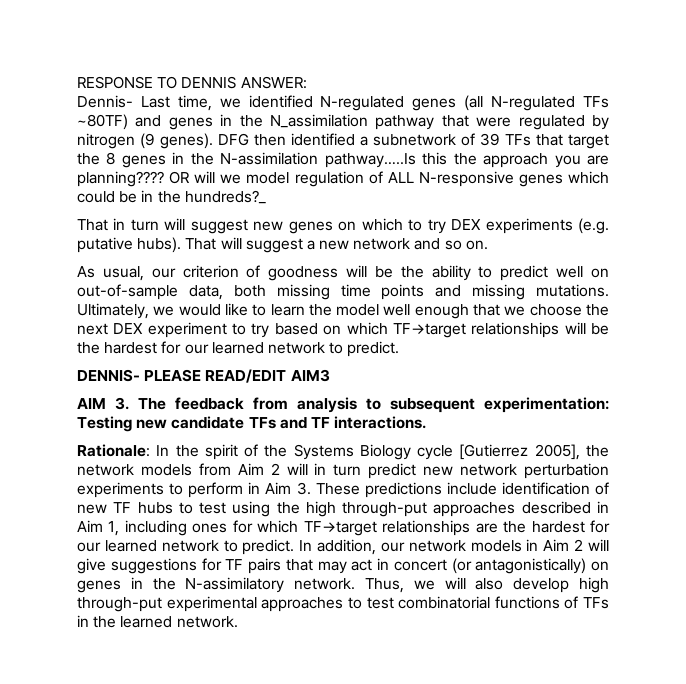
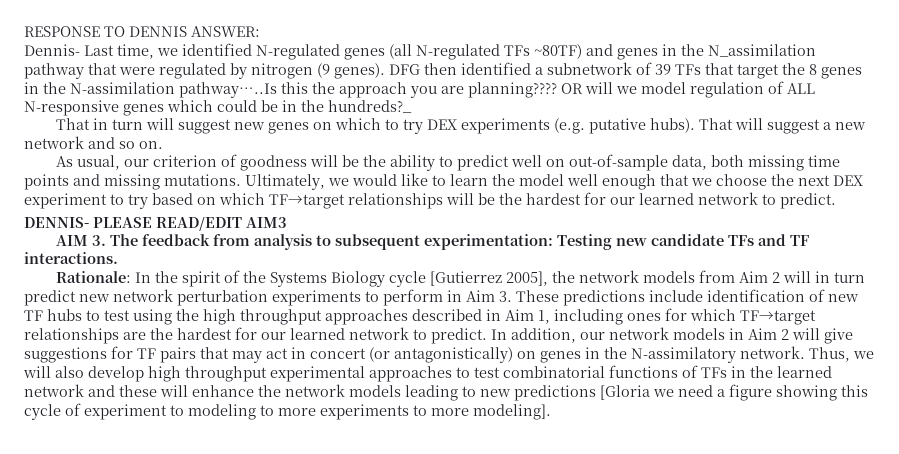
[342,502,428,517] through-put -> [240,309,322,325] throughput
[77,597,162,612] through-put -> [185,366,267,382] throughput
[176,616,238,628] network. -> [24,384,868,401] [24,403,551,420] network and these will enhance the network models leading to new predictions [Gloria we need a figure showing this cycle of experiment to modeling to more experiments to more modeling].

